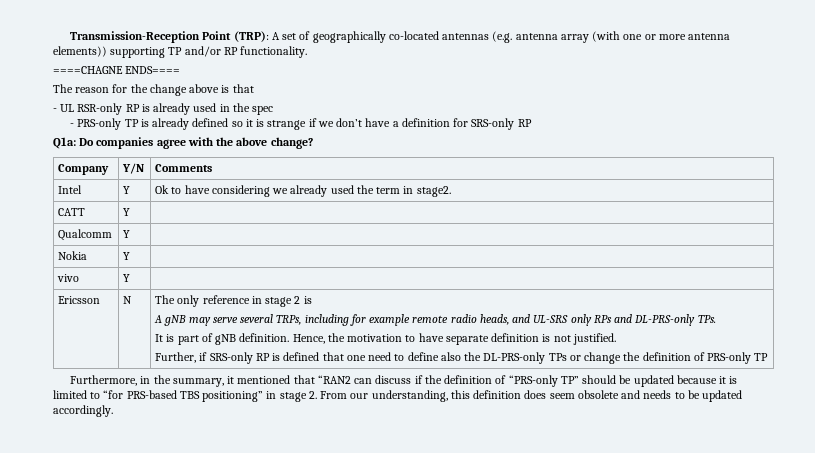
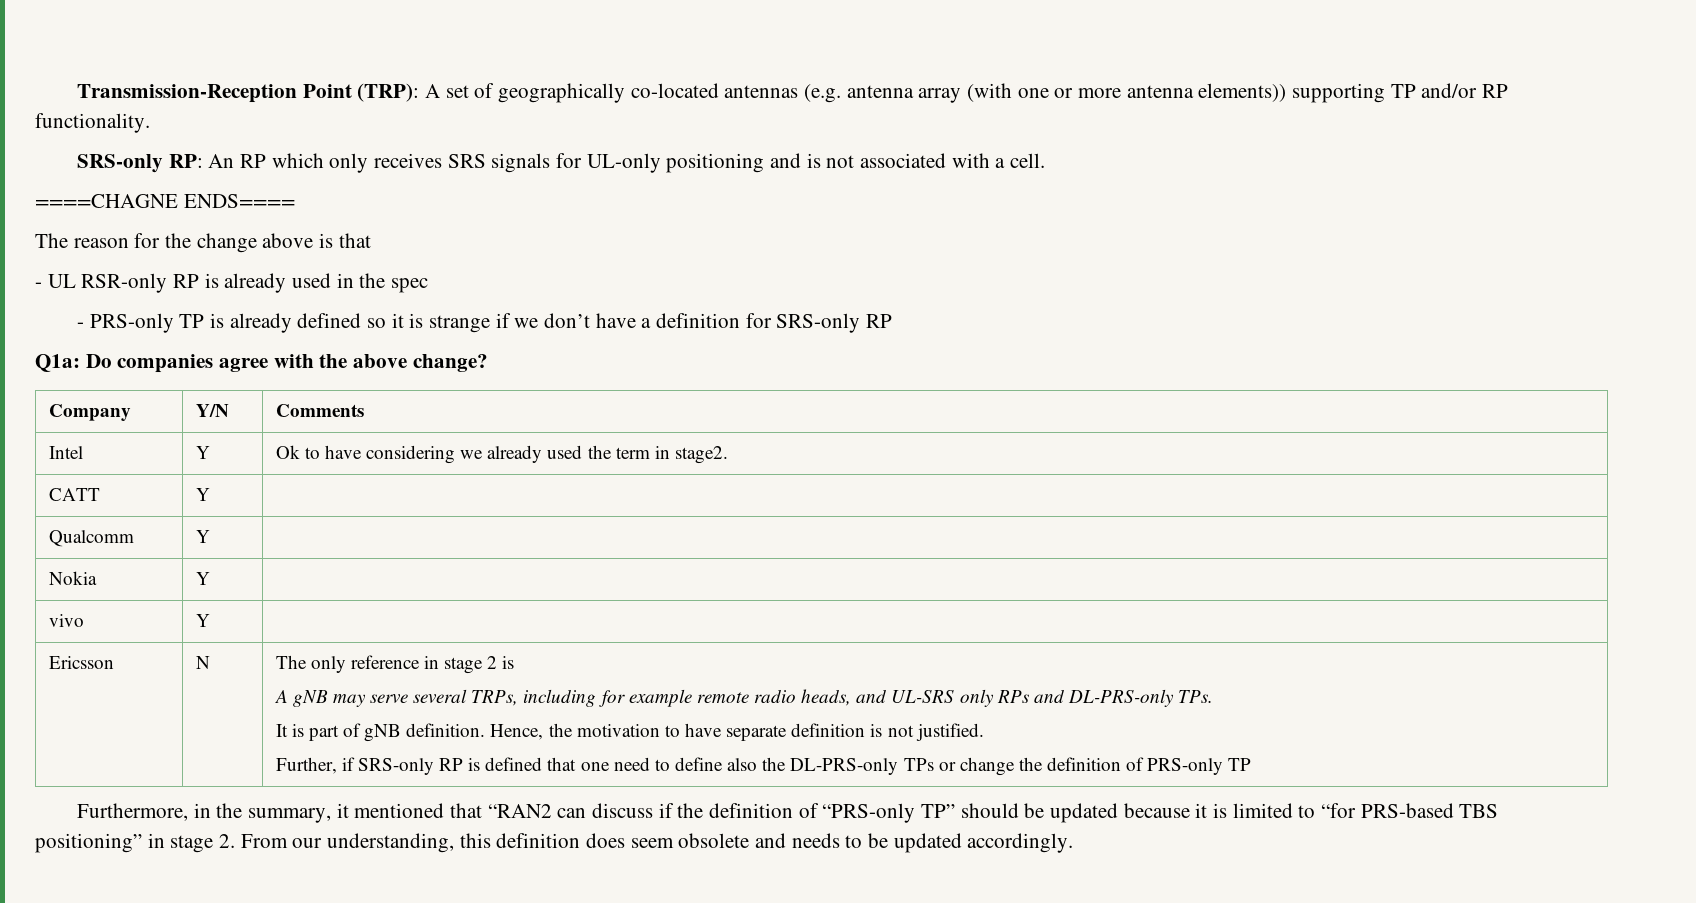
(308, 52) none -> [76,153,1045,173] // SRS-only RP: An RP which only receives SRS signals for UL-only positioning and is not associated with a cell.

